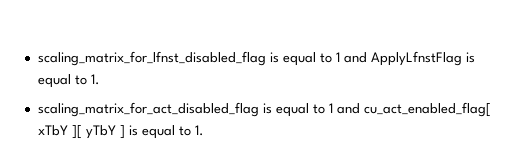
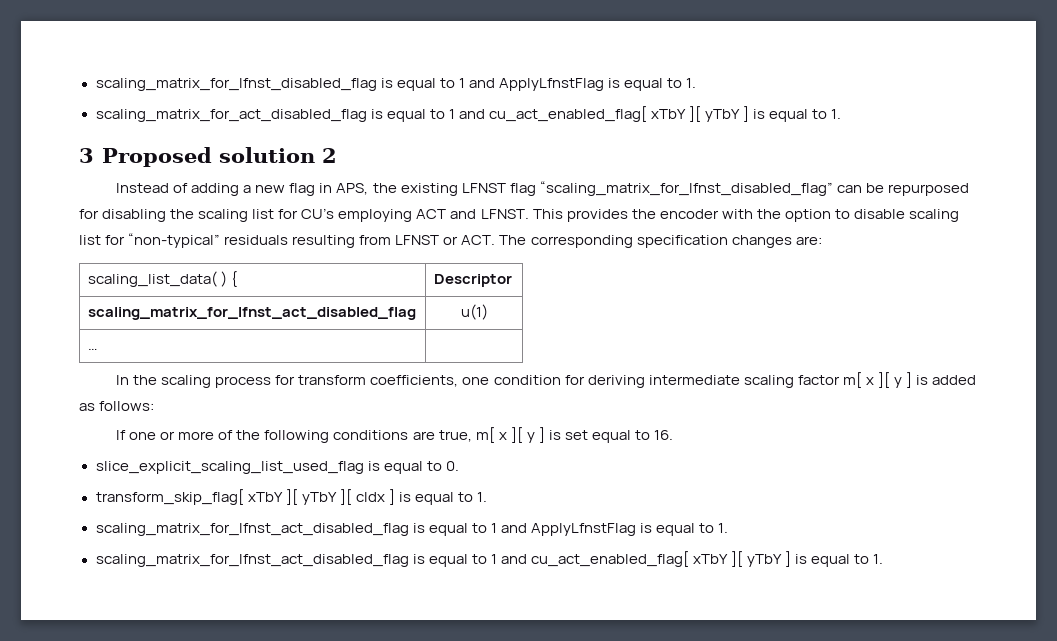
(204, 130) none -> [79,147,337,167] [116,181,969,196] [79,208,959,222] [79,233,822,248] [87,271,238,287] [433,274,512,287] [87,307,416,320] [460,304,488,320] [87,348,97,350] [116,372,977,388] [79,401,155,411] [116,427,674,443] [95,461,459,474] [95,489,488,505] [95,523,728,536] [95,551,884,567] // 3 Proposed solution 2 // Instead of adding a new flag in APS, the existing LFNST flag “scaling_matrix_for_lfnst_disabled_flag” can be repurposed for disabling the scaling list for CU’s employing ACT and LFNST. This provides the encoder with the option to disable scaling list for “non-typical” residuals resulting from LFNST or ACT. The corresponding specification changes are: // scaling_list_data( ) { | Descriptor // scaling_matrix_for_lfnst_act_disabled_flag | u(1) // … | // In the scaling process for transform coefficients, one condition for deriving intermediate scaling factor m[ x ][ y ] is added as follows: // If one or more of the following conditions are true, m[ x ][ y ] is set equal to 16. // slice_explicit_scaling_list_used_flag is equal to 0. // transform_skip_flag[ xTbY ][ yTbY ][ cIdx ] is equal to 1. // scaling_matrix_for_lfnst_act_disabled_flag is equal to 1 and ApplyLfnstFlag is equal to 1. // scaling_matrix_for_lfnst_act_disabled_flag is equal to 1 and cu_act_enabled_flag[ xTbY ][ yTbY ] is equal to 1.

